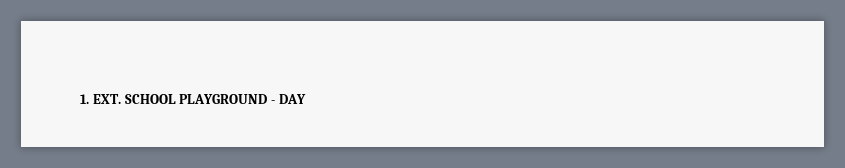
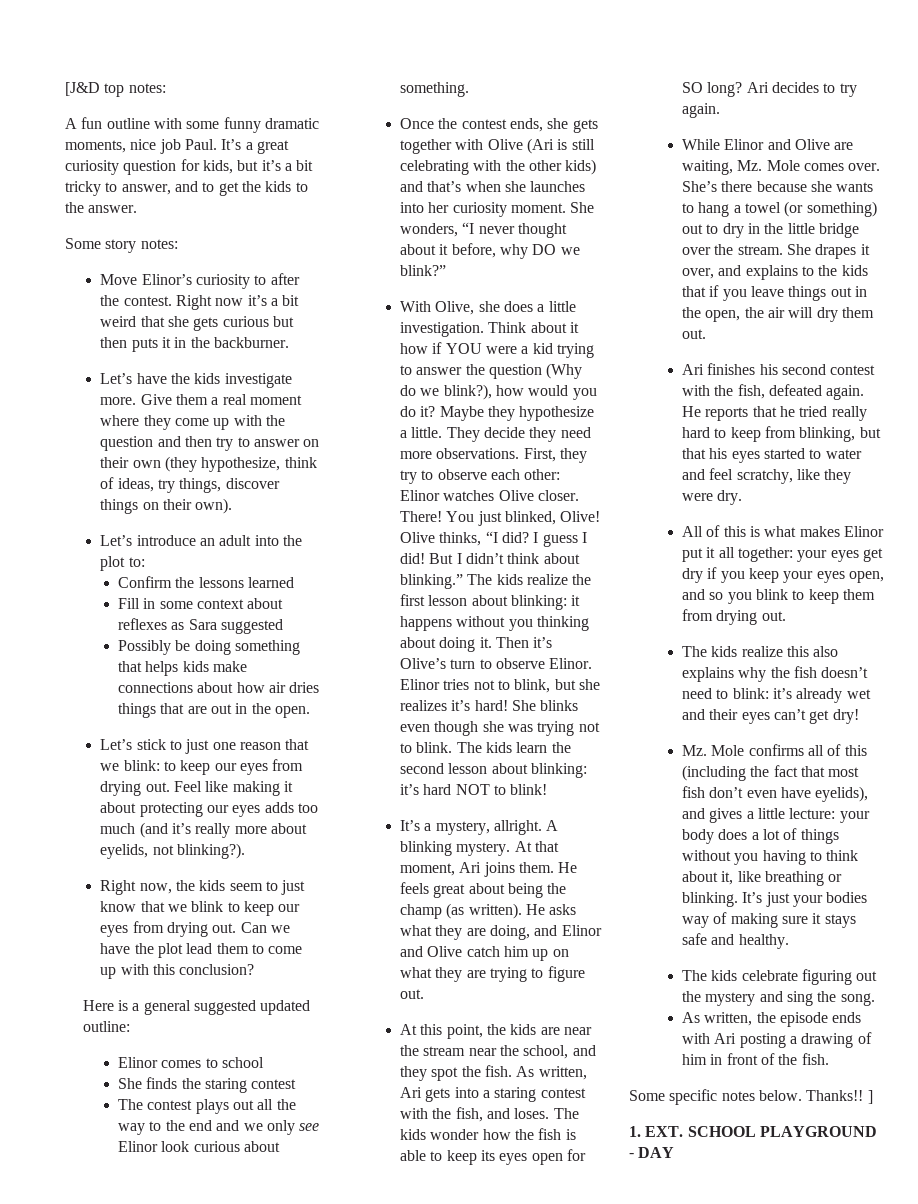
(80, 99) none -> [65,82,166,97] [65,117,319,133] [65,139,289,154] [65,159,314,175] [65,181,308,196] [65,202,138,213] [65,238,178,253] [100,273,300,289] [100,295,300,310] [100,316,294,331] [100,337,289,352] [100,373,292,388] [100,394,302,405] [100,415,285,430] [100,436,320,451] [100,456,317,472] [100,477,280,493] [100,498,233,514] [100,535,302,546] [100,556,145,571] [117,576,294,588] [117,598,284,609] [117,618,283,634] [117,640,300,655] [117,661,247,676] [117,682,320,693] [117,703,310,718] [100,739,310,754] [100,759,304,775] [100,781,293,796] [100,802,318,817] [100,822,307,838] [100,843,245,859] [100,880,306,895] [100,901,301,916] [100,921,290,937] [100,943,303,958] [100,964,255,979] [82,1000,311,1015] [82,1021,130,1032] [117,1057,264,1068] [117,1077,297,1093] [117,1099,296,1114] [117,1120,320,1135] [117,1141,280,1152] [399,82,469,97] [399,118,598,133] [399,138,595,154] [399,159,597,175] [399,181,586,192] [399,202,595,217] [399,222,567,238] [399,243,580,259] [399,265,446,276] [399,301,576,315] [399,322,579,337] [399,342,594,358] [399,363,583,379] [399,384,597,400] [399,406,595,421] [399,427,591,442] [399,448,587,463] [399,469,561,484] [399,490,579,501] [399,511,601,526] [399,531,587,547] [399,553,580,564] [399,574,592,589] [399,594,581,610] [399,616,589,631] [399,637,553,652] [399,658,593,669] [399,679,600,693] [399,700,579,711] [399,721,600,736] [399,742,571,753] [399,763,587,778] [399,784,548,795] [399,820,559,835] [399,841,559,856] [399,862,578,877] [399,882,567,898] [399,903,577,919] [399,925,602,940] [399,946,569,961] [399,966,585,982] [399,989,424,999] [399,1024,592,1039] [399,1045,596,1059] [399,1065,587,1081] [399,1087,586,1102] [399,1107,579,1122] [399,1128,576,1140] [399,1149,586,1165] [681,82,857,97] [681,103,720,118] [681,139,854,150] [681,160,881,175] [681,181,874,192] [681,201,877,217] [681,223,859,238] [681,244,870,259] [681,265,868,280] [681,285,867,301] [681,307,874,322] [681,329,706,339] [681,363,876,375] [681,384,865,400] [681,406,867,421] [681,426,881,442] [681,448,862,463] [681,468,852,484] [681,490,743,505] [681,525,884,537] [681,547,883,562] [681,567,884,583] [681,589,875,604] [681,609,786,625] [681,646,839,657] [681,666,869,682] [681,688,871,703] [681,709,859,724] [681,744,867,756] [681,765,860,781] [681,786,869,802] [681,808,870,823] [681,828,839,844] [681,850,859,865] [681,871,843,886] [681,892,868,907] [681,912,856,928] [681,933,789,949] [681,969,878,985] [681,991,875,1006] [681,1012,862,1027] [681,1032,872,1048] [681,1053,829,1065] [629,1089,873,1105] [J&D top notes: // A fun outline with some funny dramatic moments, nice job Paul. It’s a great curiosity question for kids, but it’s a bit tricky to answer, and to get the kids to the answer. // Some story notes: // Move Elinor’s curiosity to after the contest. Right now it’s a bit weird that she gets curious but then puts it in the backburner. // Let’s have the kids investigate more. Give them a real moment where they come up with the question and then try to answer on their own (they hypothesize, think of ideas, try things, discover things on their own). // Let’s introduce an adult into the plot to: // Confirm the lessons learned // Fill in some context about reflexes as Sara suggested // Possibly be doing something that helps kids make connections about how air dries things that are out in the open. // Let’s stick to just one reason that we blink: to keep our eyes from drying out. Feel like making it about protecting our eyes adds too much (and it’s really more about eyelids, not blinking?). // Right now, the kids seem to just know that we blink to keep our eyes from drying out. Can we have the plot lead them to come up with this conclusion? // Here is a general suggested updated outline: // Elinor comes to school // She finds the staring contest // The contest plays out all the way to the end and we only see Elinor look curious about something. // Once the contest ends, she gets together with Olive (Ari is still celebrating with the other kids) and that’s when she launches into her curiosity moment. She wonders, “I never thought about it before, why DO we blink?” // With Olive, she does a little investigation. Think about it how if YOU were a kid trying to answer the question (Why do we blink?), how would you do it? Maybe they hypothesize a little. They decide they need more observations. First, they try to observe each other: Elinor watches Olive closer. There! You just blinked, Olive! Olive thinks, “I did? I guess I did! But I didn’t think about blinking.” The kids realize the first lesson about blinking: it happens without you thinking about doing it. Then it’s Olive’s turn to observe Elinor. Elinor tries not to blink, but she realizes it’s hard! She blinks even though she was trying not to blink. The kids learn the second lesson about blinking: it’s hard NOT to blink! // It’s a mystery, allright. A blinking mystery. At that moment, Ari joins them. He feels great about being the champ (as written). He asks what they are doing, and Elinor and Olive catch him up on what they are trying to figure out. // At this point, the kids are near the stream near the school, and they spot the fish. As written, Ari gets into a staring contest with the fish, and loses. The kids wonder how the fish is able to keep its eyes open for SO long? Ari decides to try again. // While Elinor and Olive are waiting, Mz. Mole comes over. She’s there because she wants to hang a towel (or something) out to dry in the little bridge over the stream. She drapes it over, and explains to the kids that if you leave things out in the open, the air will dry them out. // Ari finishes his second contest with the fish, defeated again. He reports that he tried really hard to keep from blinking, but that his eyes started to water and feel scratchy, like they were dry. // All of this is what makes Elinor put it all together: your eyes get dry if you keep your eyes open, and so you blink to keep them from drying out. // The kids realize this also explains why the fish doesn’t need to blink: it’s already wet and their eyes can’t get dry! // Mz. Mole confirms all of this (including the fact that most fish don’t even have eyelids), and gives a little lecture: your body does a lot of things without you having to think about it, like breathing or blinking. It’s just your bodies way of making sure it stays safe and healthy. // The kids celebrate figuring out the mystery and sing the song. // As written, the episode ends with Ari posting a drawing of him in front of the fish. // Some specific notes below. Thanks!! ] //

